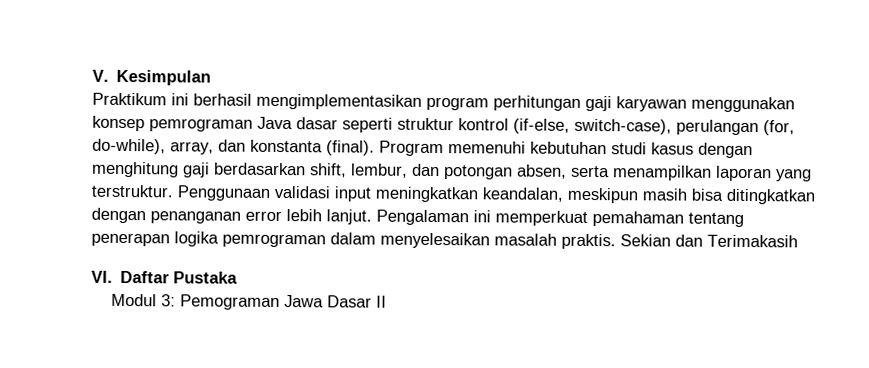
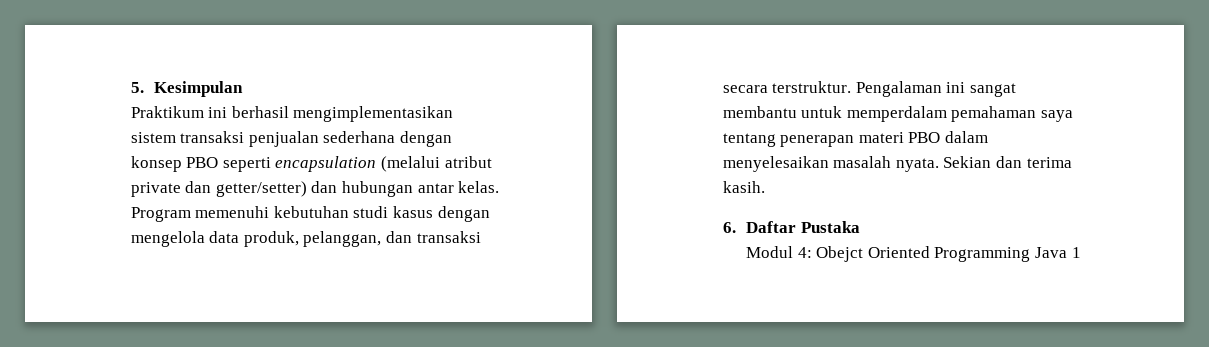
[92,69,110,82] V. -> [130,82,144,93] 5.
[426,95,796,113] [92,115,796,136] [92,138,376,156] program perhitungan gaji karyawan menggunakan konsep pemrograman Java dasar seperti struktur kontrol (if-else, switch-case), perulangan (for, do-while), array, dan konstanta (final). -> [130,131,452,147] [130,156,492,172] [130,181,500,197] sistem transaksi penjualan sederhana dengan konsep PBO seperti encapsulation (melalui atribut private dan getter/setter) dan hubungan antar kelas.
[92,161,813,182] [91,184,816,205] [91,207,745,228] [91,231,327,248] menghitung gaji berdasarkan shift, lembur, dan potongan absen, serta menampilkan laporan yang terstruktur. Penggunaan validasi input meningkatkan keandalan, meskipun masih bisa ditingkatkan dengan penanganan error lebih lanjut. Pengalaman ini memperkuat pemahaman tentang penerapan logika pemrograman -> [130,231,481,247] [722,81,1016,97] [722,106,1073,122] [722,132,941,147] mengelola data produk, pelanggan, dan transaksi secara terstruktur. Pengalaman ini sangat membantu untuk memperdalam pemahaman saya tentang penerapan materi PBO
[561,233,617,250] praktis. -> [895,158,939,172] nyata.
[707,234,799,248] [91,270,114,283] Terimakasih // VI. -> [1026,157,1072,168] [722,181,765,193] [722,222,736,233] terima kasih. // 6.
[161,294,388,311] 3: Pemograman Jawa Dasar II -> [797,246,1081,262] 4: Obejct Oriented Programming Java 1

